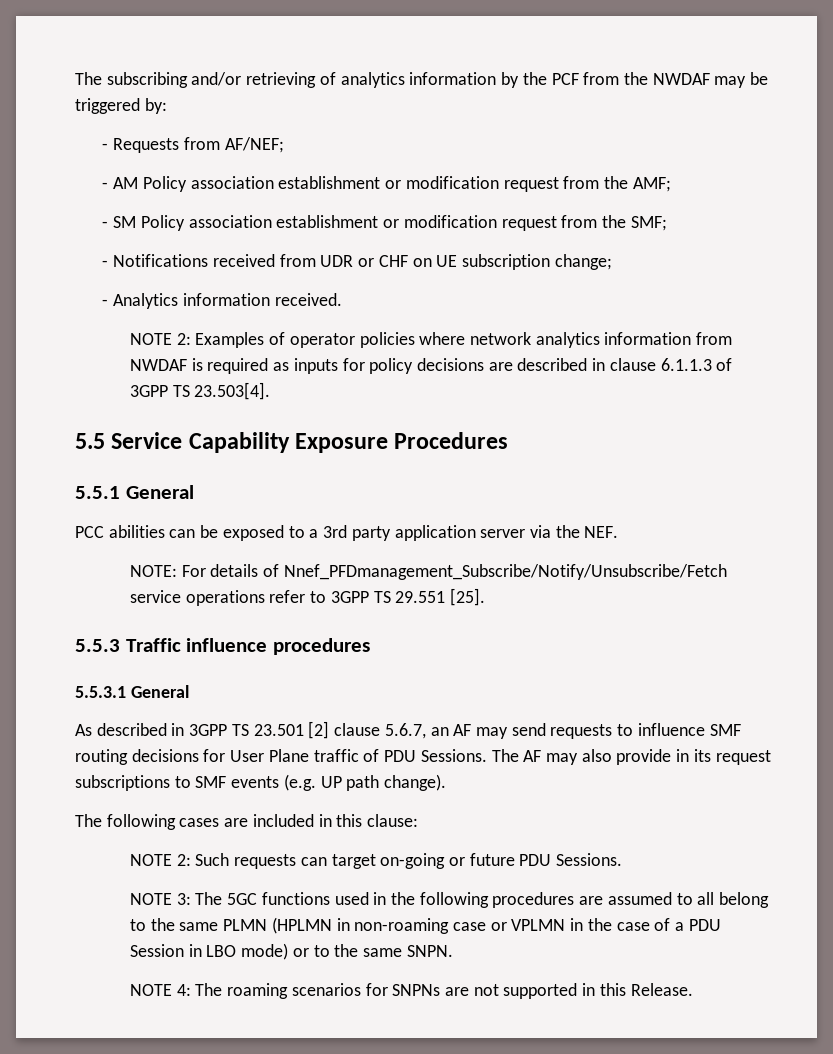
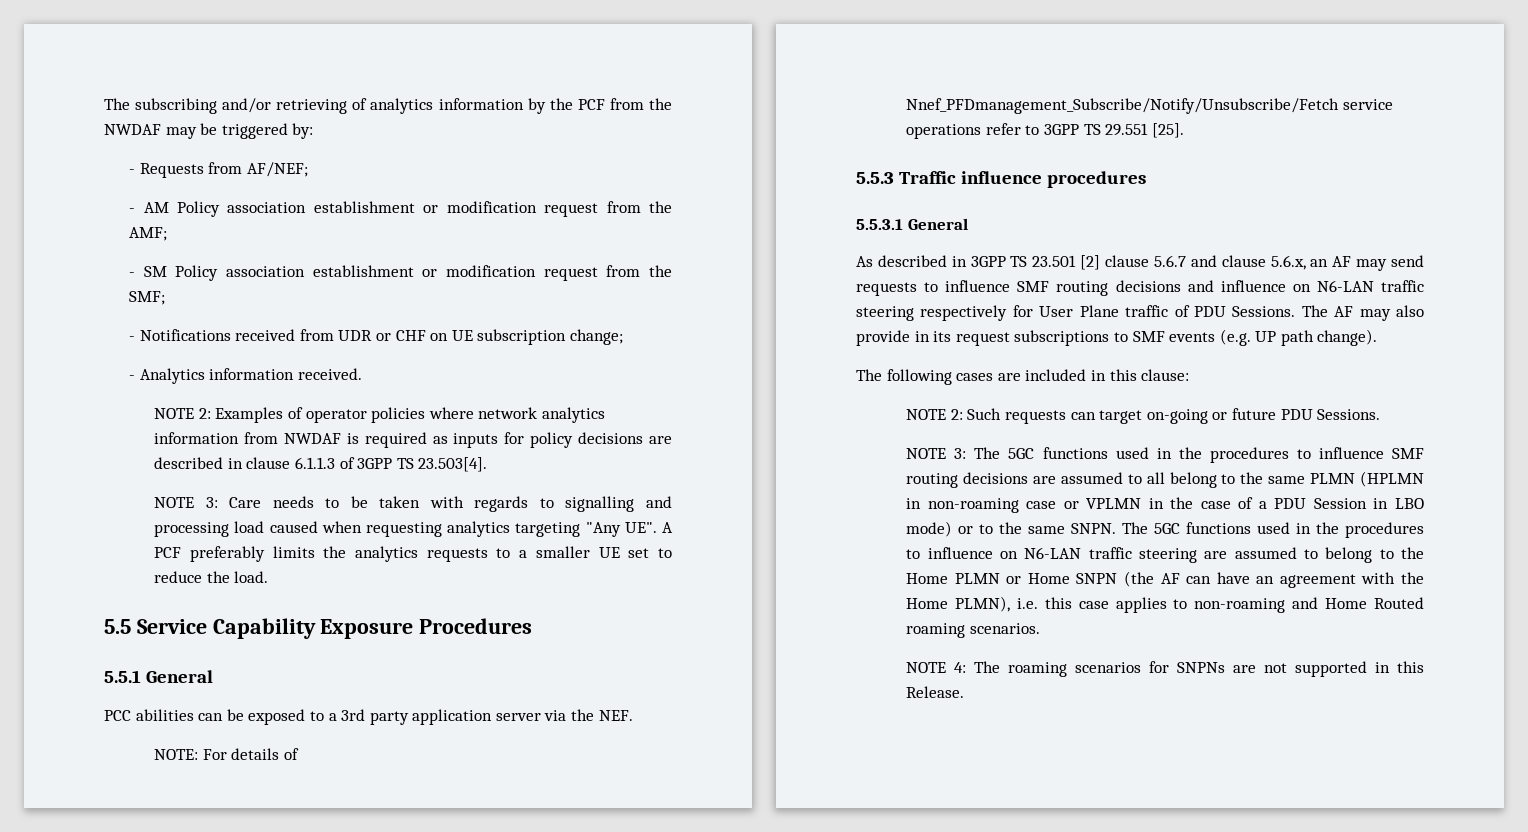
(271, 391) none -> [154,496,673,512] [154,521,673,537] [154,546,672,562] [154,571,269,583] // NOTE 3: Care needs to be taken with regards to signalling and processing load caused when requesting analytics targeting "Any UE". A PCF preferably limits the analytics requests to a smaller UE set to reduce the load.
[384,723,426,739] 5.6.7, -> [1153,255,1306,270] 5.6.7 and clause 5.6.x,
(199, 755) none -> [1187,280,1424,292] [856,305,1008,321] and influence on N6-LAN traffic steering respectively
[419,892,575,908] following procedures -> [1209,447,1424,463] [906,472,1029,488] procedures to influence SMF routing decisions
(453, 951) none -> [1122,522,1424,538] [906,547,1424,563] [906,571,1424,588] [906,596,1424,613] [906,623,1040,638] The 5GC functions used in the procedures to influence on N6-LAN traffic steering are assumed to belong to the Home PLMN or Home SNPN (the AF can have an agreement with the Home PLMN), i.e. this case applies to non-roaming and Home Routed roaming scenarios.

